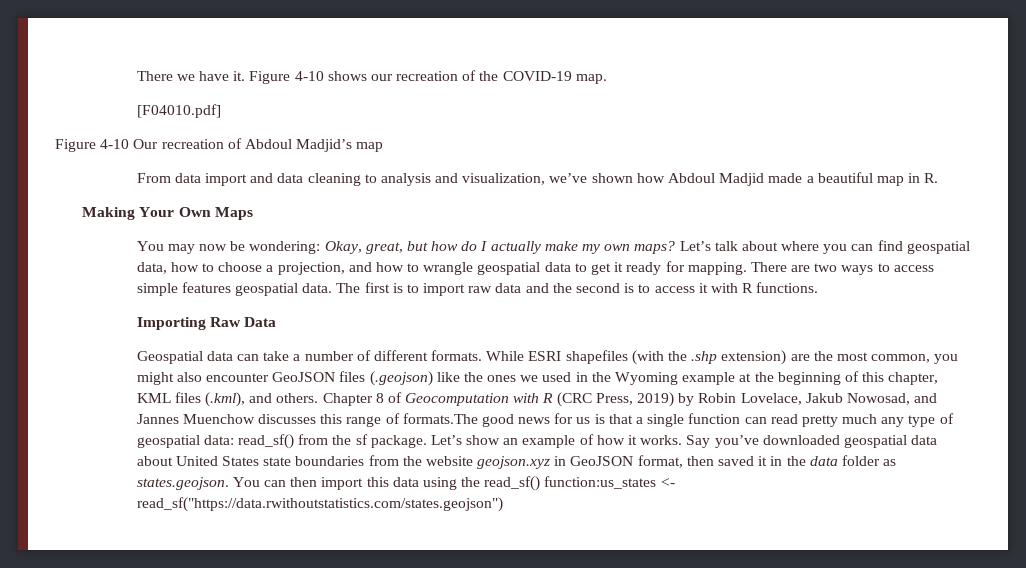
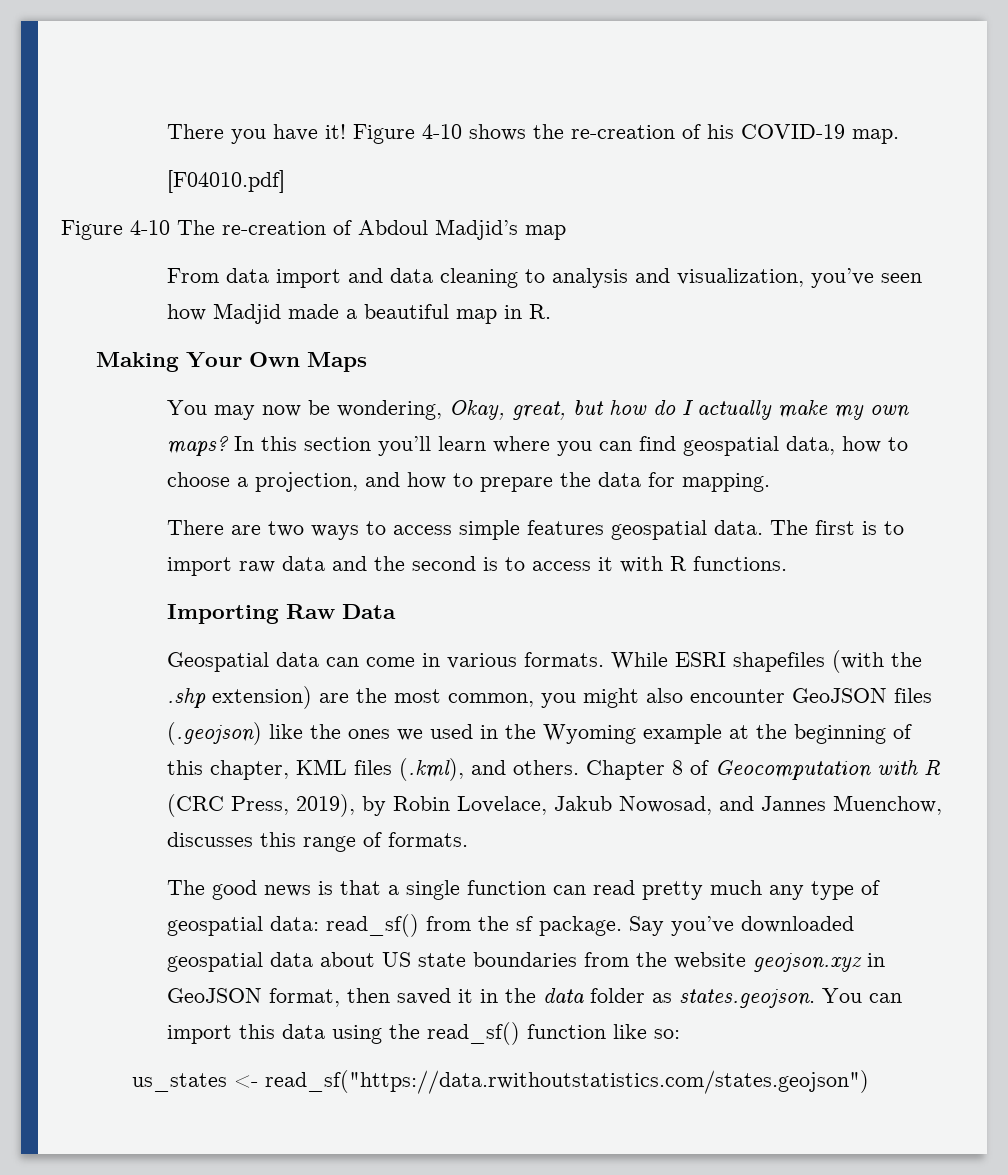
[136,70,499,84] There we have it. Figure 4-10 shows our recreation of the -> [166,124,734,144] There you have it! Figure 4-10 shows the re-creation of his
[133,139,224,149] Our recreation -> [177,220,326,235] The re-creation
[549,173,715,183] we’ve shown how Abdoul -> [810,268,922,288] [166,304,206,321] you’ve seen how
[249,241,321,254] wondering: -> [336,400,442,420] wondering,
[679,241,778,251] Let’s talk about -> [233,436,486,456] In this section you’ll learn
[423,262,662,275] wrangle geospatial data to get it ready -> [479,472,641,492] prepare the data
(747, 268) none -> (770, 482) //
[263,350,428,361] take a number of different -> [365,653,517,669] come in various
[636,392,674,407] 2019) -> [295,794,355,817] 2019),
[182,414,255,424] Muenchow -> [832,795,942,815] Muenchow,
[402,413,591,427] formats.The good news for us -> [387,832,468,847] [166,880,311,900] formats. // The good news
[430,434,683,448] Let’s show an example of how it works. -> (622, 926) none
[175,456,259,466] United States -> [381,952,411,967] US
[290,477,318,487] then -> (902, 998) none
[544,476,657,489] function:us_states -> [526,1024,680,1039] [131,1073,227,1092] function like so: // us_states

